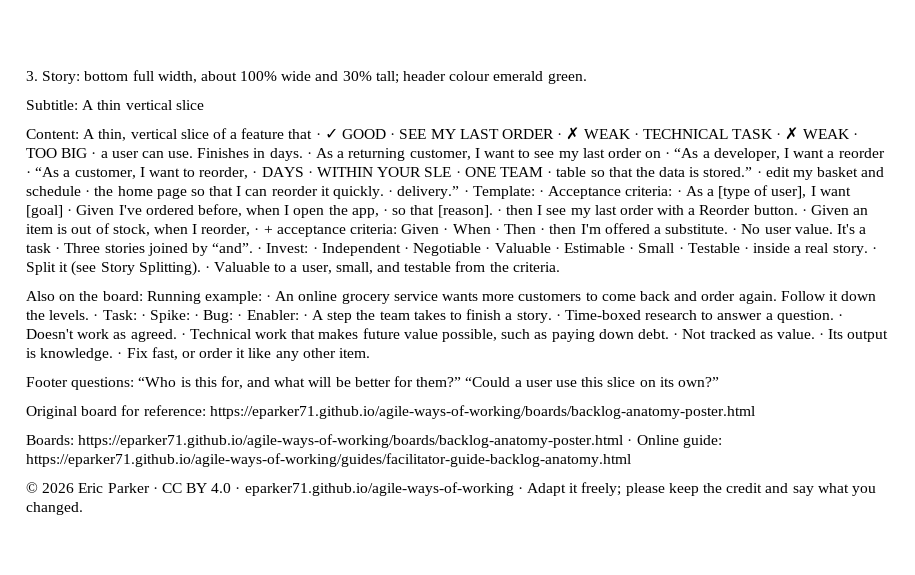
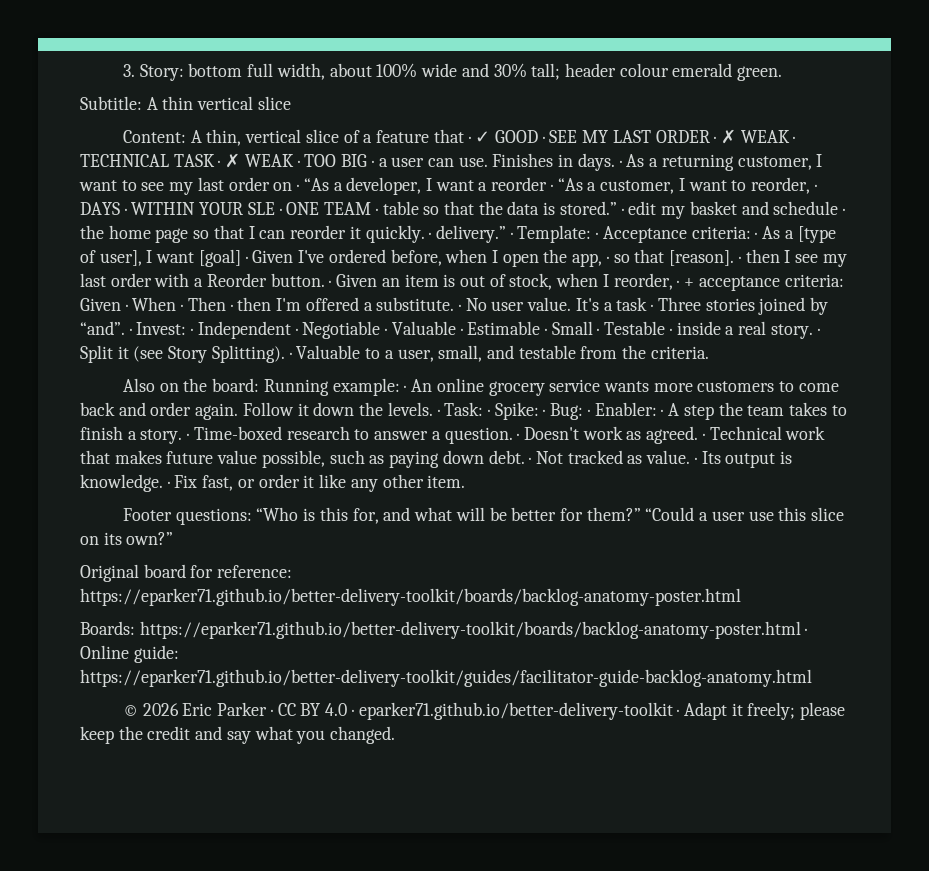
[209,405,755,419] https://eparker71.github.io/agile-ways-of-working/boards/backlog-anatomy-poster.html -> [80,588,741,606] https://eparker71.github.io/better-delivery-toolkit/boards/backlog-anatomy-poster.html
[78,434,624,448] https://eparker71.github.io/agile-ways-of-working/boards/backlog-anatomy-poster.html -> [139,621,801,639] https://eparker71.github.io/better-delivery-toolkit/boards/backlog-anatomy-poster.html
[26,453,631,467] https://eparker71.github.io/agile-ways-of-working/guides/facilitator-guide-backlog-anatomy.html -> [80,669,812,687] https://eparker71.github.io/better-delivery-toolkit/guides/facilitator-guide-backlog-anatomy.html
[244,482,514,496] eparker71.github.io/agile-ways-of-working -> [358,702,673,720] eparker71.github.io/better-delivery-toolkit

